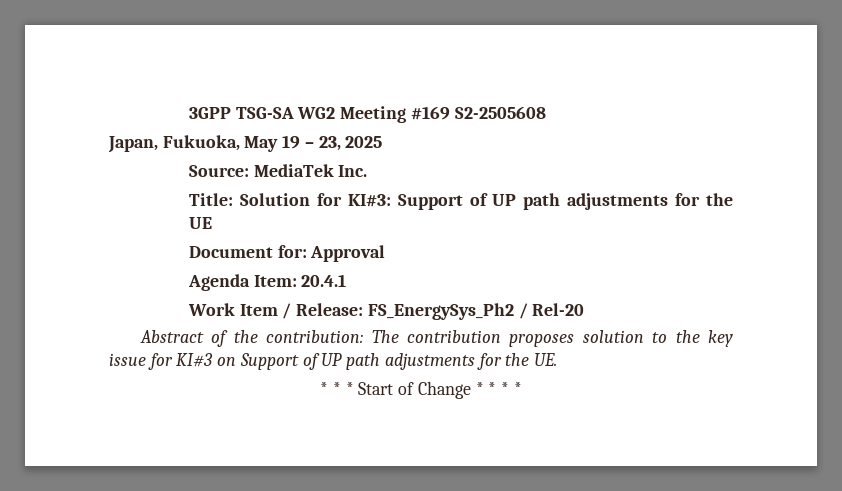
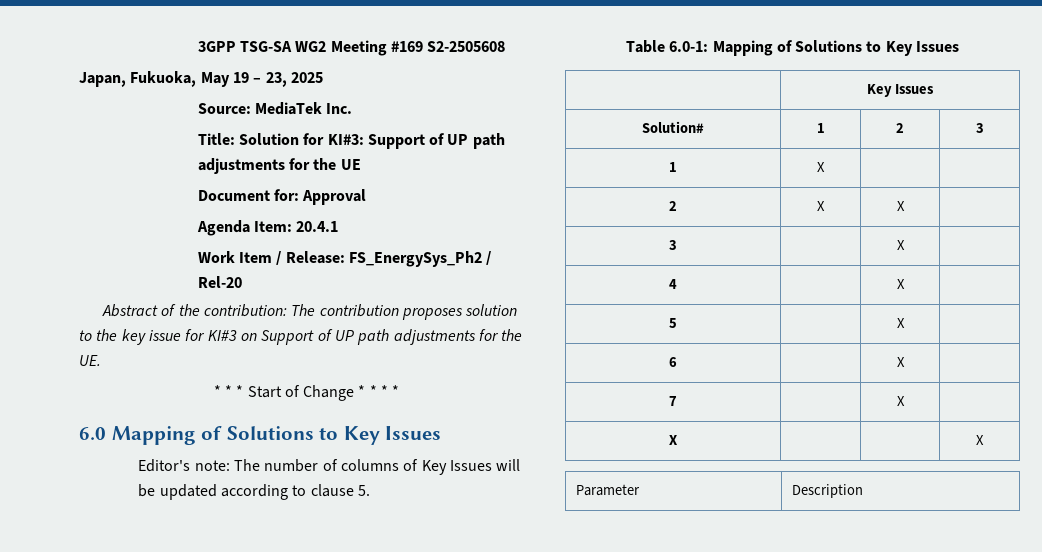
(522, 388) none -> [79,426,442,445] [138,459,521,475] [138,484,370,500] [625,40,960,56] [866,84,935,97] [642,121,704,133] [816,123,825,133] [896,123,904,133] [975,123,984,133] [669,162,677,172] [817,162,825,172] [669,201,677,211] [817,201,825,211] [896,201,905,211] [669,240,677,250] [896,240,905,250] [669,279,677,289] [896,279,905,289] [669,318,677,328] [896,318,905,328] [669,357,677,367] [896,357,905,367] [669,396,677,406] [896,396,905,406] [669,435,678,445] [976,435,984,445] [576,484,641,496] [792,484,864,498] // 6.0 Mapping of Solutions to Key Issues // Editor's note: The number of columns of Key Issues will be updated according to clause 5. // Table 6.0-1: Mapping of Solutions to Key Issues // | Key Issues // Solution# | 1 | 2 | 3 // 1 | X | | // 2 | X | X | // 3 | | X | // 4 | | X | // 5 | | X | // 6 | | X | // 7 | | X | // X | | | X // Parameter | Description

